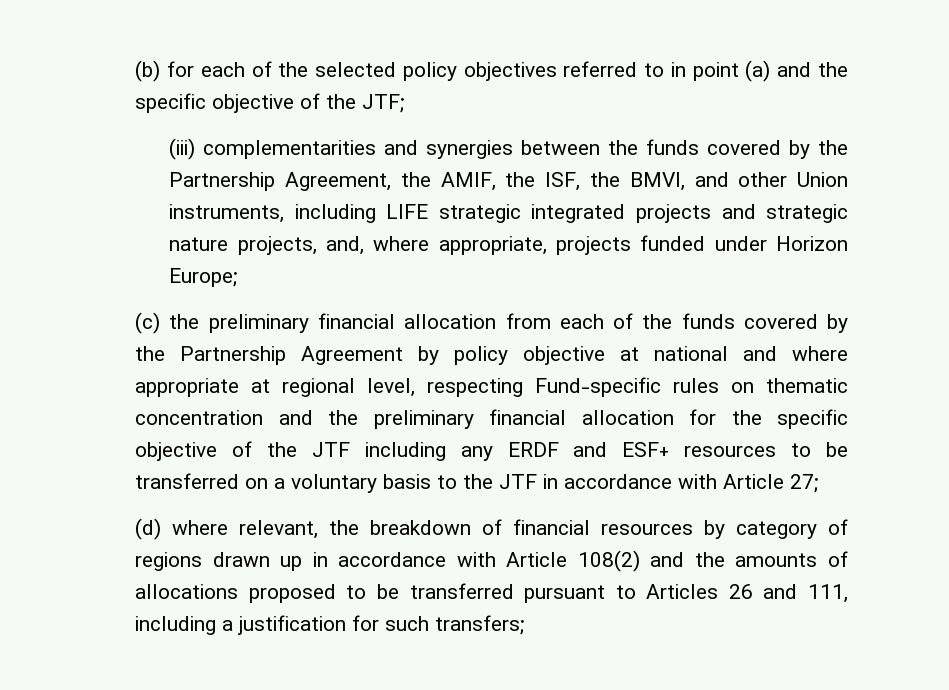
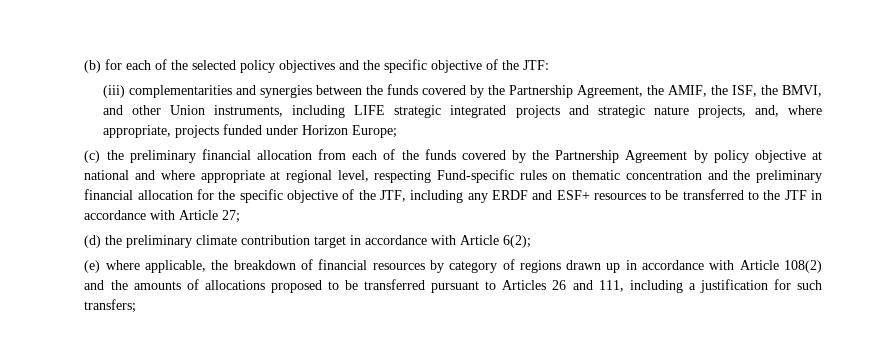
[563,60,771,82] referred to in point (a) -> (336, 66) none
[362,94,405,113] JTF; -> [523,60,550,70] JTF:
[311,442,350,457] JTF -> [379,190,406,202] JTF,
[245,474,432,493] on a voluntary basis -> (744, 194) none
[172,520,319,539] where relevant, -> [105,235,532,248] [84,260,207,273] the preliminary climate contribution target in accordance with Article 6(2); // (e) where applicable,

